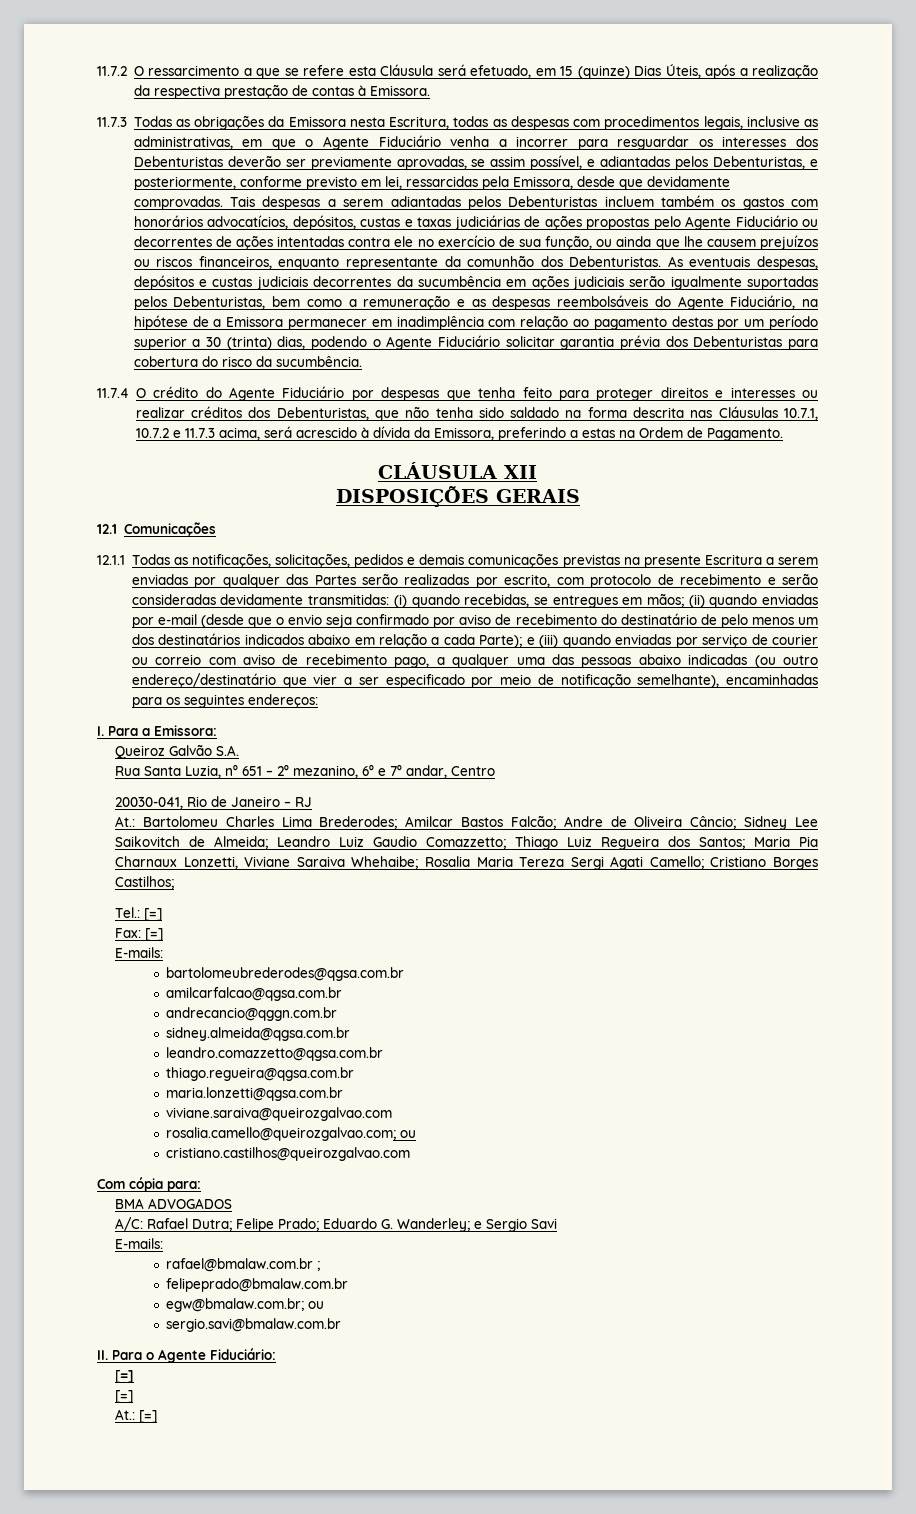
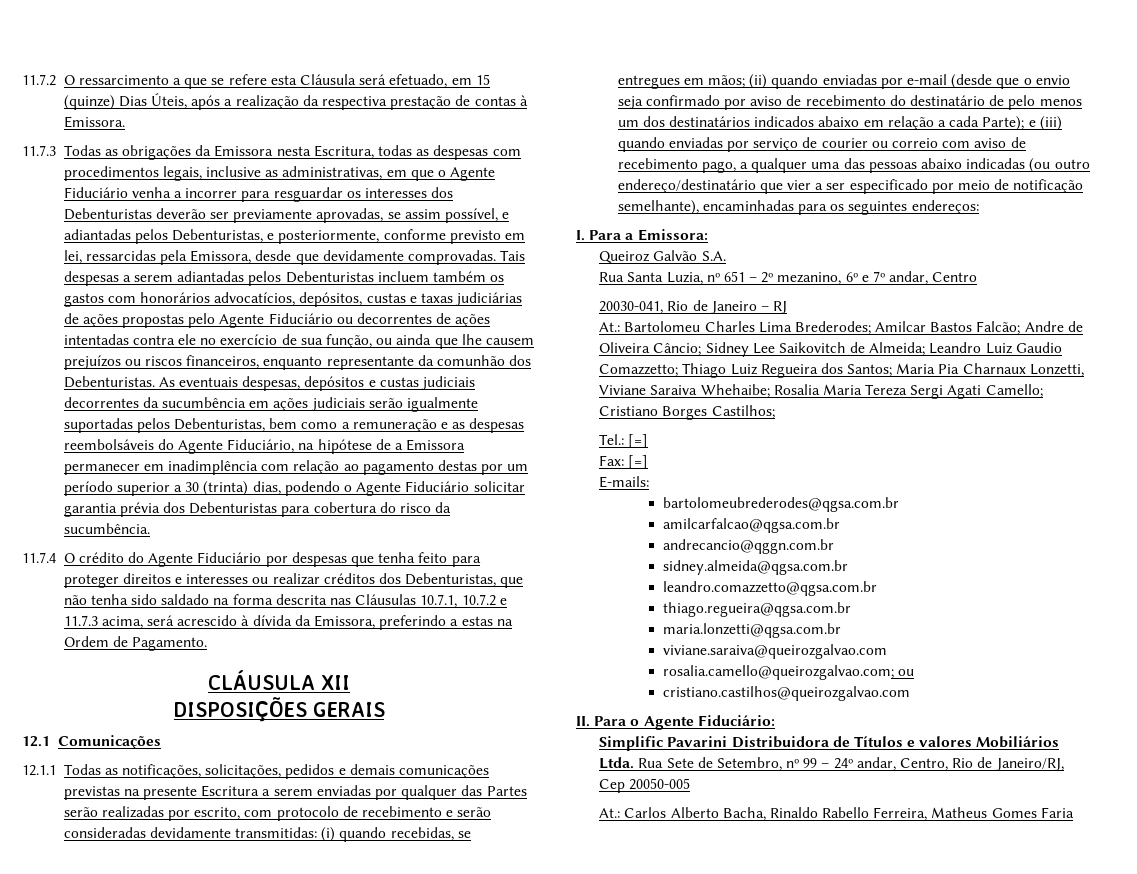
[97,1177,201,1192] [115,1198,233,1209] [115,1217,558,1232] [115,1238,164,1249] [166,1258,321,1272] [166,1278,349,1292] [166,1298,325,1312] [166,1318,342,1332] // Com cópia para: // BMA ADVOGADOS // A/C: Rafael Dutra; Felipe Prado; Eduardo G. Wanderley; e Sergio Savi // E-mails: // rafael@bmalaw.com.br ; // felipeprado@bmalaw.com.br // egw@bmalaw.com.br; ou // sergio.savi@bmalaw.com.br -> (910, 693) none
[115,1370,135,1383] [115,1390,134,1403] [115,1409,158,1423] [=] // [=] // At.: [=] -> [599,736,1060,751] [599,757,1064,771] [599,778,691,793] [599,807,1074,821] Simplific Pavarini Distribuidora de Títulos e valores Mobiliários Ltda. Rua Sete de Setembro, nº 99 – 24º andar, Centro, Rio de Janeiro/RJ, Cep 20050-005 // At.: Carlos Alberto Bacha, Rinaldo Rabello Ferreira, Matheus Gomes Faria

